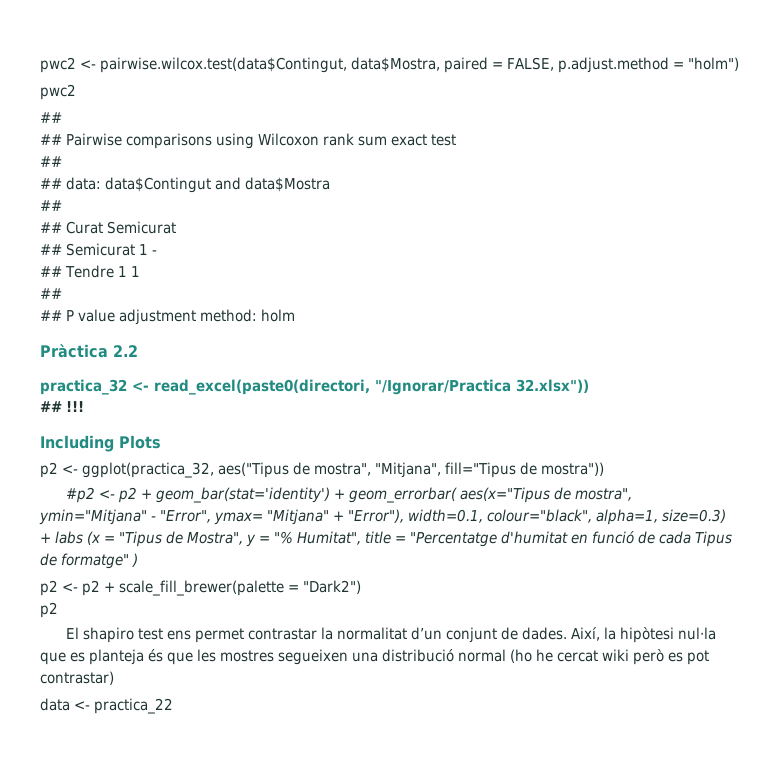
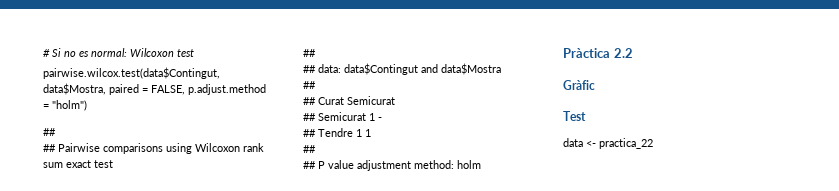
[40,57,96,73] pwc2 <- -> [43,48,194,57] # Si no es normal: Wilcoxon test //
[40,84,76,100] // pwc2 -> (87, 105) none
[40,379,589,395] [40,401,84,412] [40,435,161,452] [40,462,604,478] [65,487,632,503] [39,509,726,525] [40,531,732,547] [40,553,138,569] [40,580,361,596] [40,602,58,618] [65,627,716,643] [40,649,709,665] [40,671,114,685] practica_32 <- read_excel(paste0(directori, "/Ignorar/Practica 32.xlsx")) // ## !!! // Including Plots // p2 <- ggplot(practica_32, aes("Tipus de mostra", "Mitjana", fill="Tipus de mostra")) // #p2 <- p2 + geom_bar(stat='identity') + geom_errorbar( aes(x="Tipus de mostra", ymin="Mitjana" - "Error", ymax= "Mitjana" + "Error"), width=0.1, colour="black", alpha=1, size=0.3) + labs (x = "Tipus de Mostra", y = "% Humitat", title = "Percentatge d'humitat en funció de cada Tipus de formatge" ) // p2 <- p2 + scale_fill_brewer(palette = "Dark2") // p2 // El shapiro test ens permet contrastar la normalitat d’un conjunt de dades. Així, la hipòtesi nul·la que es planteja és que les mostres segueixen una distribució normal (ho he cercat wiki però es pot contrastar) -> [563,80,595,90] [563,111,586,121] Gràfic // Test

